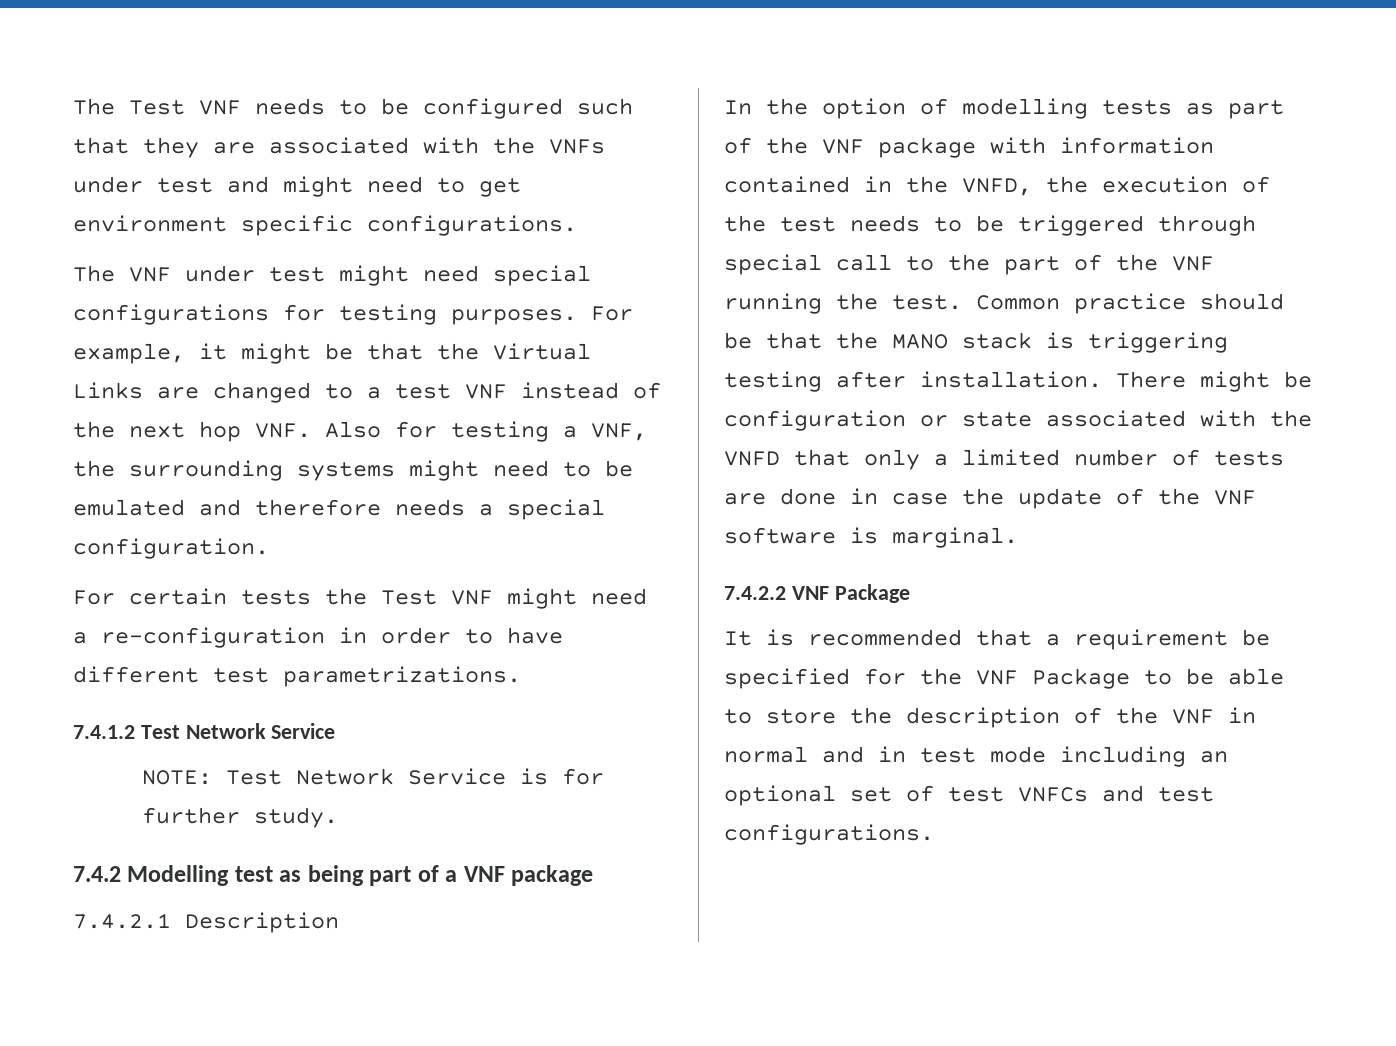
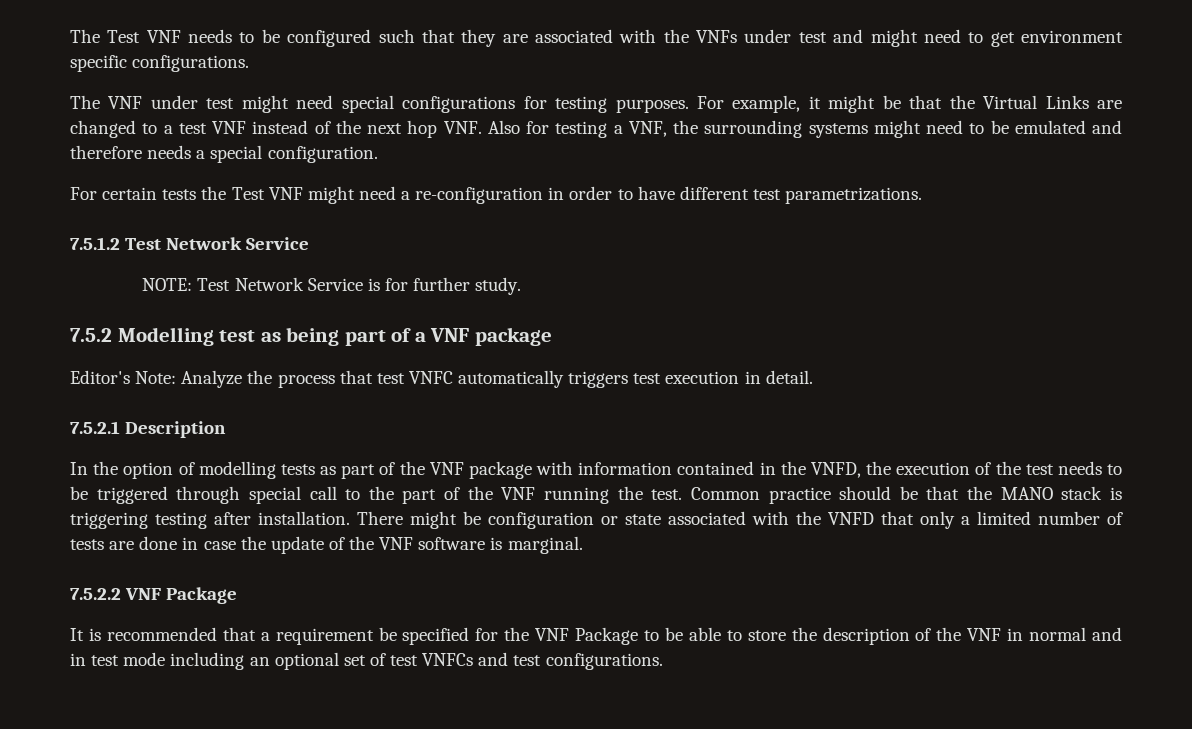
[73,725,135,739] 7.4.1.2 -> [70,237,120,250] 7.5.1.2
[73,866,121,882] 7.4.2 -> [70,328,112,342] 7.5.2
[73,913,171,929] 7.4.2.1 -> [70,370,813,388] [70,421,120,434] Editor's Note: Analyze the process that test VNFC automatically triggers test execution in detail. // 7.5.2.1
[724,586,786,600] 7.4.2.2 -> [70,588,121,600] 7.5.2.2

